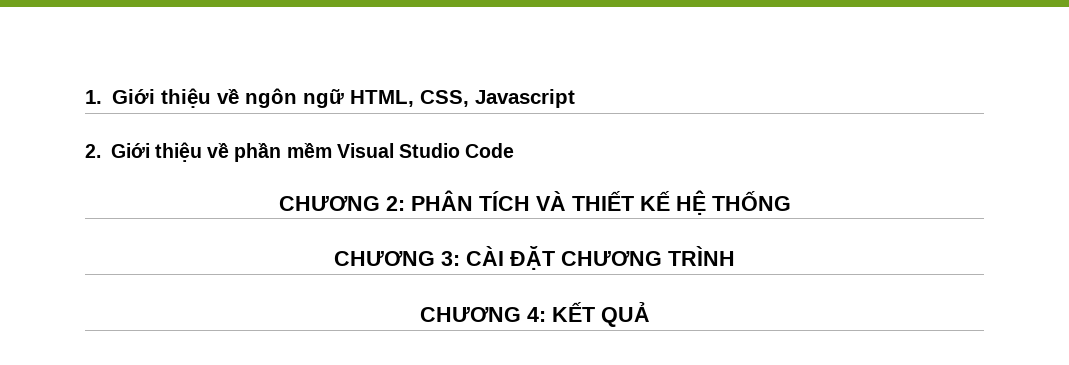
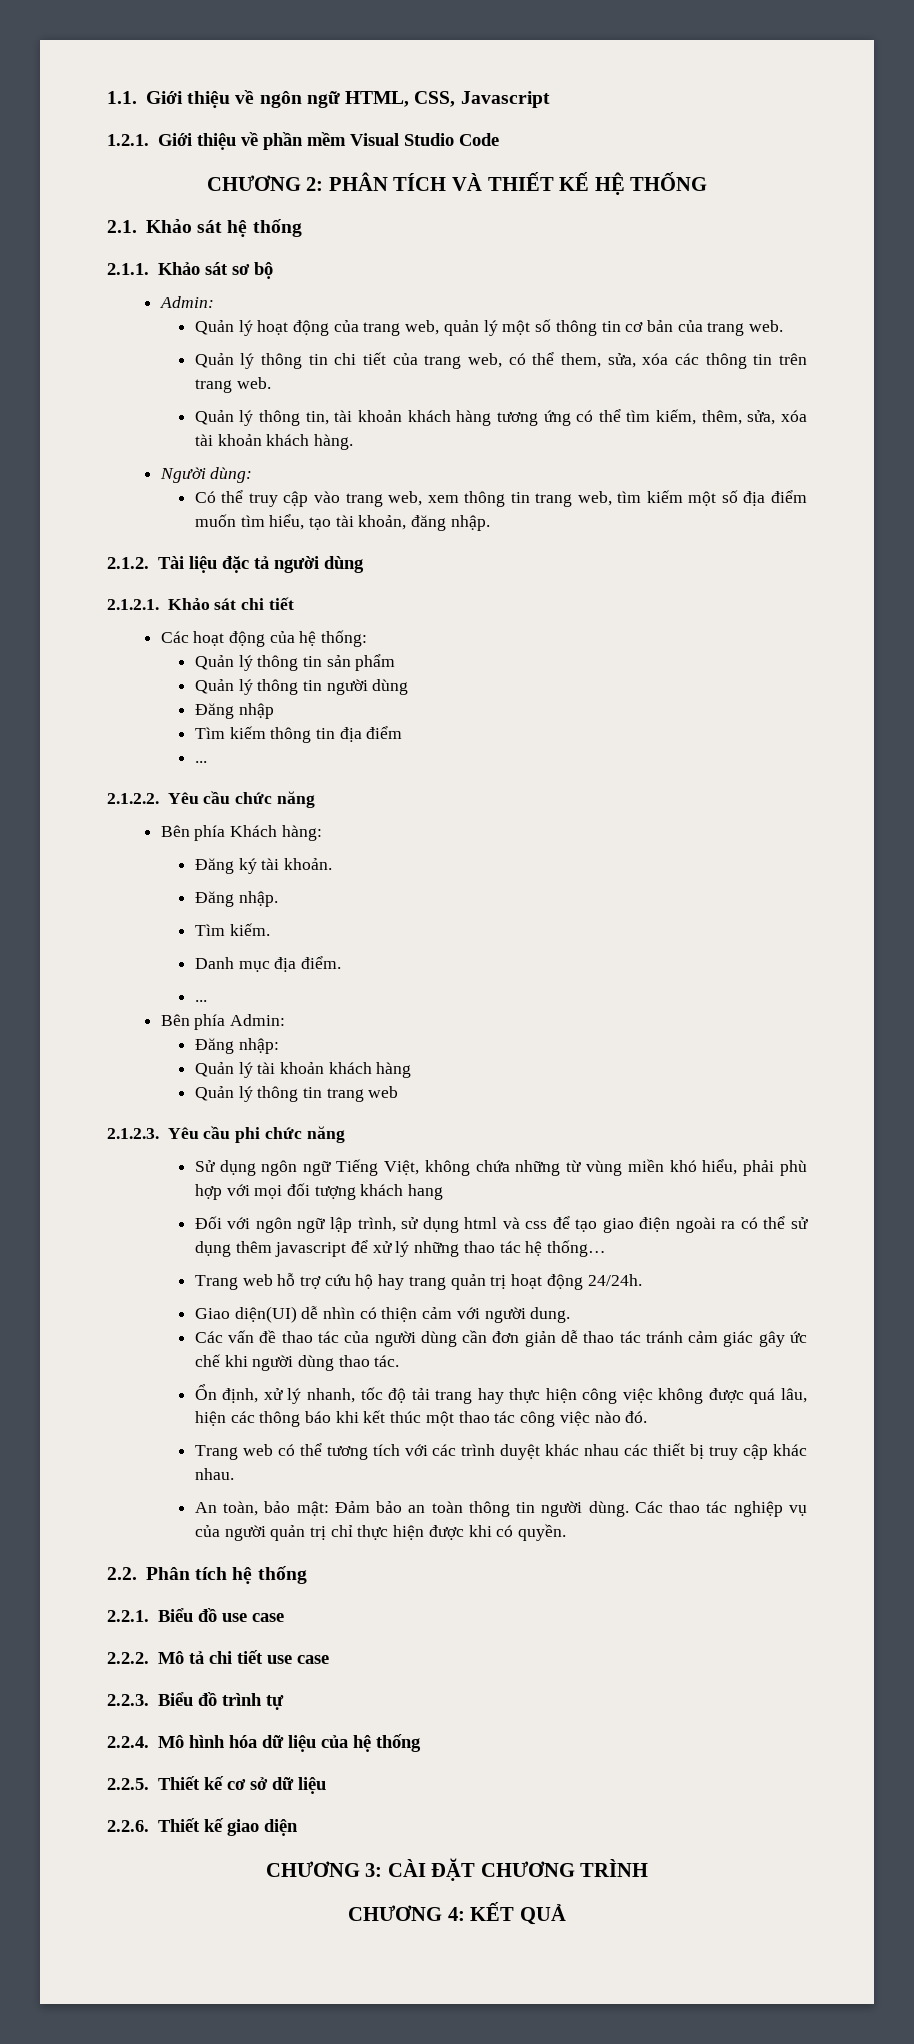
[85,90,102,104] 1. -> [107,91,137,104] 1.1.
[85,144,101,158] 2. -> [107,134,149,146] 1.2.1.
(791, 201) none -> [107,219,302,237] [107,262,273,279] [159,296,214,308] [194,319,784,336] [194,352,808,369] [194,377,271,393] [194,409,807,426] [194,434,353,450] [159,467,253,483] [194,490,808,507] [194,514,490,531] [107,556,364,573] [107,597,294,610] [160,630,368,647] [194,654,396,671] [194,679,409,695] [194,703,274,719] [194,726,403,743] [194,761,207,763] [107,791,315,808] [160,825,322,841] [194,858,332,874] [194,891,278,907] [194,923,270,936] [194,956,341,972] [194,1000,207,1002] [160,1014,285,1030] [194,1038,279,1054] [194,1062,412,1078] [194,1086,399,1102] [107,1126,345,1143] [194,1159,807,1176] [194,1183,444,1200] [194,1216,808,1233] [194,1240,607,1257] [194,1273,642,1290] [194,1306,571,1323] [194,1330,808,1347] [194,1354,400,1371] [194,1384,808,1404] [194,1410,648,1427] [194,1443,808,1460] [194,1468,234,1480] [194,1501,807,1517] [194,1524,567,1541] [107,1566,307,1584] [107,1608,284,1622] [107,1650,329,1664] [107,1692,284,1710] [107,1734,421,1752] [107,1776,326,1794] [107,1818,298,1836] // 2.1. Khảo sát hệ thống // 2.1.1. Khảo sát sơ bộ // Admin: // Quản lý hoạt động của trang web, quản lý một số thông tin cơ bản của trang web. // Quản lý thông tin chi tiết của trang web, có thể them, sửa, xóa các thông tin trên trang web. // Quản lý thông tin, tài khoản khách hàng tương ứng có thể tìm kiếm, thêm, sửa, xóa tài khoản khách hàng. // Người dùng: // Có thể truy cập vào trang web, xem thông tin trang web, tìm kiếm một số địa điểm muốn tìm hiểu, tạo tài khoản, đăng nhập. // 2.1.2. Tài liệu đặc tả người dùng // 2.1.2.1. Khảo sát chi tiết // Các hoạt động của hệ thống: // Quản lý thông tin sản phẩm // Quản lý thông tin người dùng // Đăng nhập // Tìm kiếm thông tin địa điểm // ... // 2.1.2.2. Yêu cầu chức năng // Bên phía Khách hàng: // Đăng ký tài khoản. // Đăng nhập. // Tìm kiếm. // Danh mục địa điểm. // ... // Bên phía Admin: // Đăng nhập: // Quản lý tài khoản khách hàng // Quản lý thông tin trang web // 2.1.2.3. Yêu cầu phi chức năng // Sử dụng ngôn ngữ Tiếng Việt, không chứa những từ vùng miền khó hiểu, phải phù hợp với mọi đối tượng khách hang // Đối với ngôn ngữ lập trình, sử dụng html và css để tạo giao điện ngoài ra có thể sử dụng thêm javascript để xử lý những thao tác hệ thống… // Trang web hỗ trợ cứu hộ hay trang quản trị hoạt động 24/24h. // Giao diện(UI) dễ nhìn có thiện cảm với người dung. // Các vấn đề thao tác của người dùng cần đơn giản dễ thao tác tránh cảm giác gây ức chế khi người dùng thao tác. // Ổn định, xử lý nhanh, tốc độ tải trang hay thực hiện công việc không được quá lâu, hiện các thông báo khi kết thúc một thao tác công việc nào đó. // Trang web có thể tương tích với các trình duyệt khác nhau các thiết bị truy cập khác nhau. // An toàn, bảo mật: Đảm bảo an toàn thông tin người dùng. Các thao tác nghiệp vụ của người quản trị chỉ thực hiện được khi có quyền. // 2.2. Phân tích hệ thống // 2.2.1. Biểu đồ use case // 2.2.2. Mô tả chi tiết use case // 2.2.3. Biểu đồ trình tự // 2.2.4. Mô hình hóa dữ liệu của hệ thống // 2.2.5. Thiết kế cơ sở dữ liệu // 2.2.6. Thiết kế giao diện

